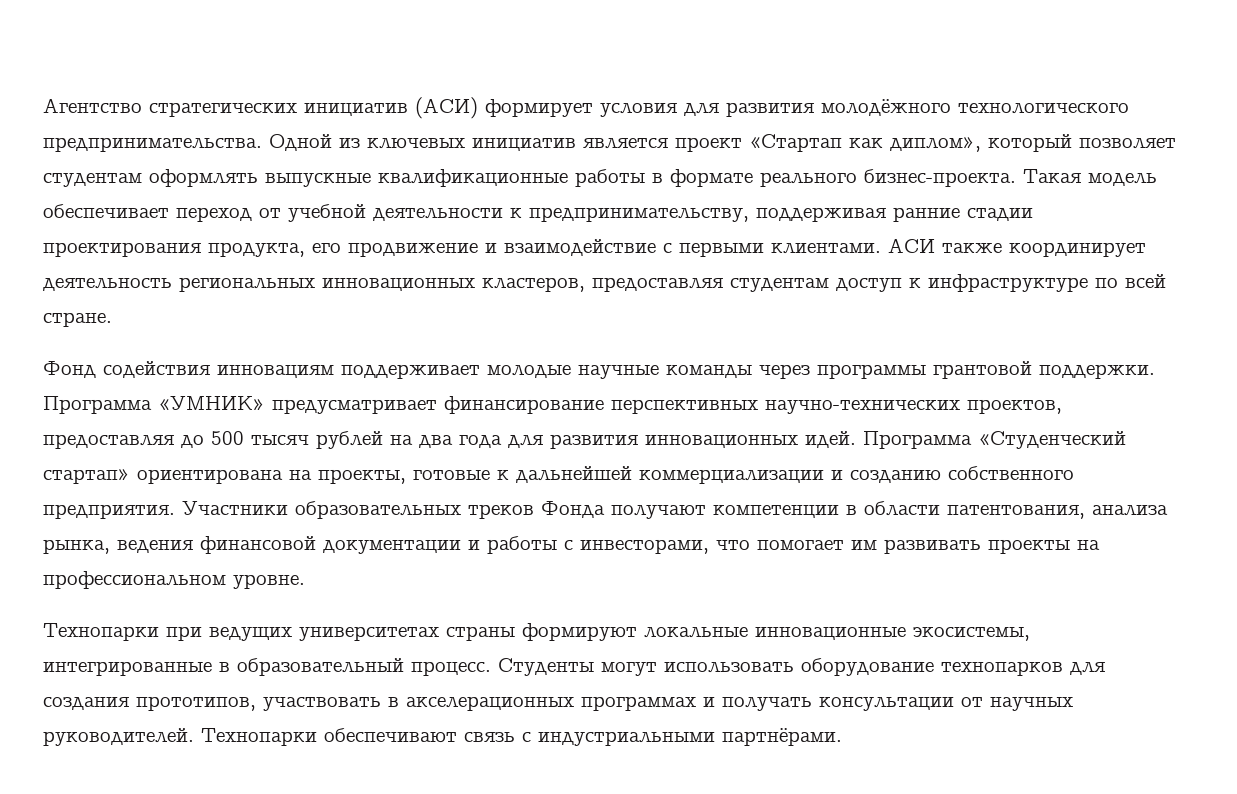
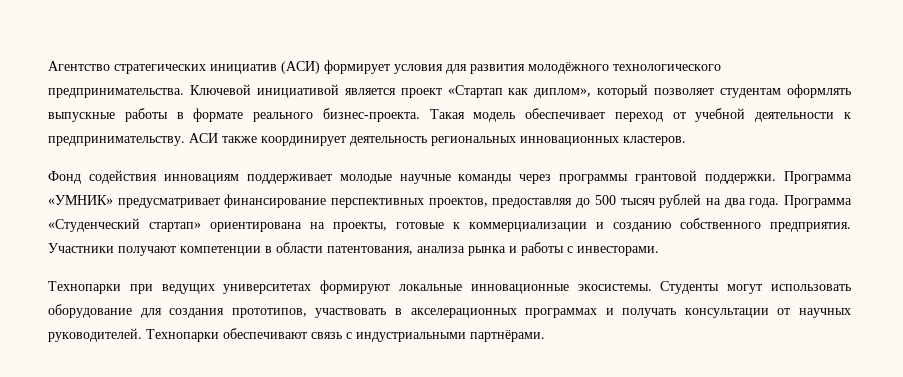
[269,134,576,151] Одной из ключевых инициатив -> [189,84,339,98] Ключевой инициативой
[378,169,568,187] квалификационные -> (115, 117) none
[529,207,1033,222] [43,239,881,257] предпринимательству, поддерживая ранние стадии проектирования продукта, его продвижение и взаимодействие с первыми клиентами. -> [48,136,185,146] предпринимательству.
[482,274,1166,292] [43,312,112,327] кластеров, предоставляя студентам доступ к инфраструктуре по всей стране. -> [623,136,686,146] кластеров.
[765,400,960,414] научно-технических -> (425, 203) none
[459,431,856,449] года для развития инновационных идей. -> [749,198,780,208] года.
[516,466,632,483] дальнейшей -> (460, 225) none
[295,501,605,519] образовательных треков Фонда -> (114, 248) none
[43,536,1100,554] [43,571,305,589] рынка, ведения финансовой документации и работы с инвесторами, что помогает им развивать проекты на профессиональном уровне. -> [468,242,659,256] рынка и работы с инвесторами.
[446,626,515,641] страны -> (312, 289) none
[913,627,1030,641] [43,658,491,676] экосистемы, интегрированные в образовательный процесс. -> [577,284,652,291] экосистемы.
[941,661,1063,676] технопарков -> (132, 311) none

